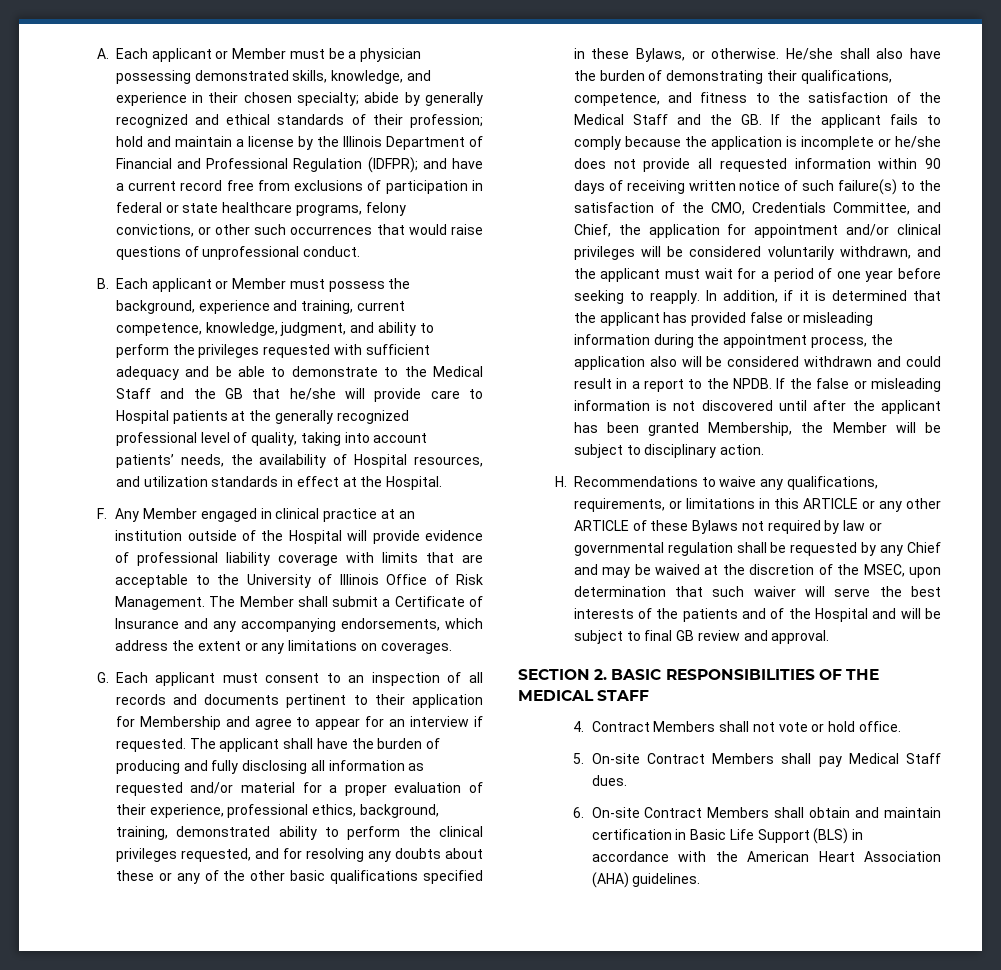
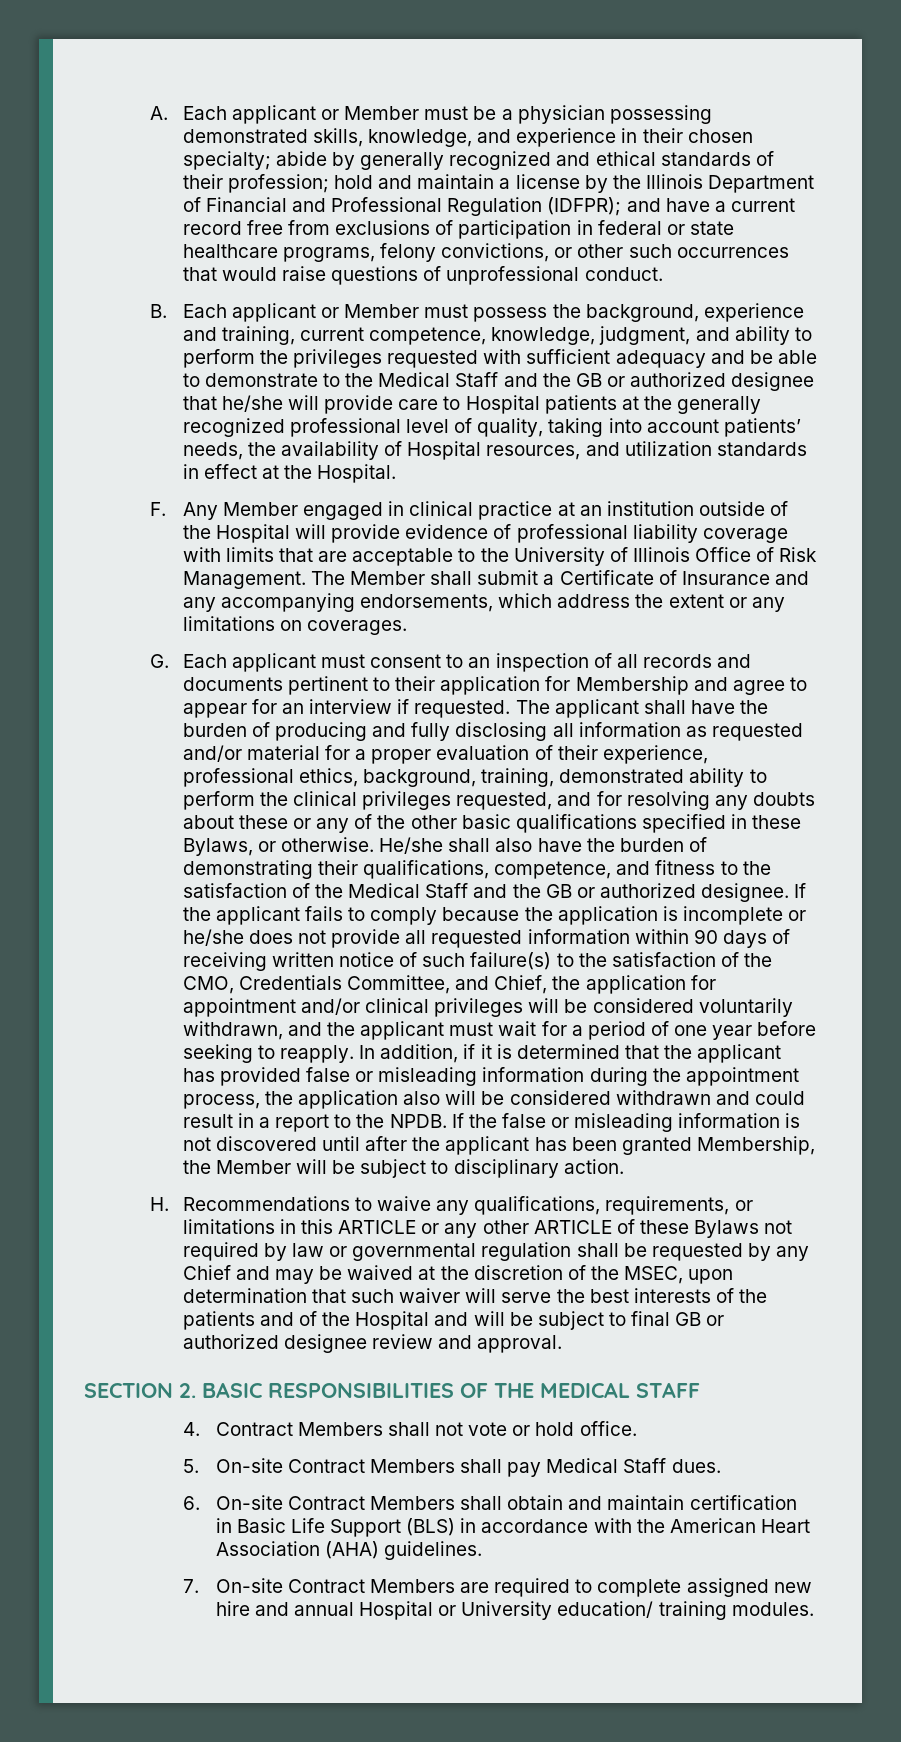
(243, 393) none -> [606,372,815,391] or authorized designee
[741,114,763,125] GB. -> [545,883,790,902] GB or authorized designee.
(695, 635) none -> [706,1315,725,1326] [182,1334,367,1353] or authorized designee
(701, 880) none -> [182,1578,812,1597] [215,1601,814,1620] // 7. On-site Contract Members are required to complete assigned new hire and annual Hospital or University education/ training modules.

